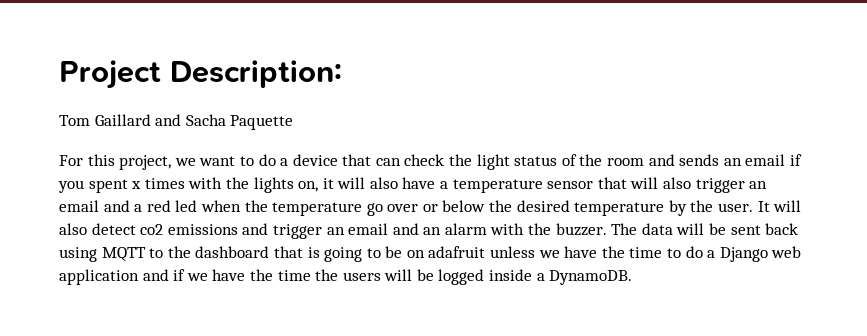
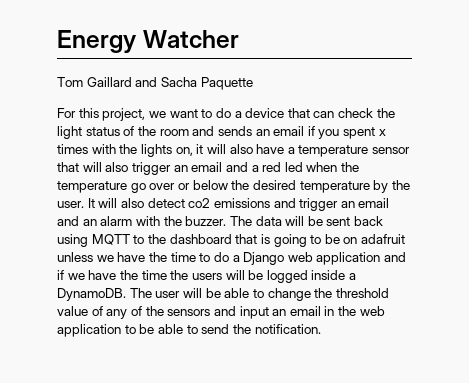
[59,60,342,89] Project Description: -> [57,30,239,53] Energy Watcher
(633, 277) none -> [129,288,389,301] [57,306,385,319] [57,324,321,337] The user will be able to change the threshold value of any of the sensors and input an email in the web application to be able to send the notification.

